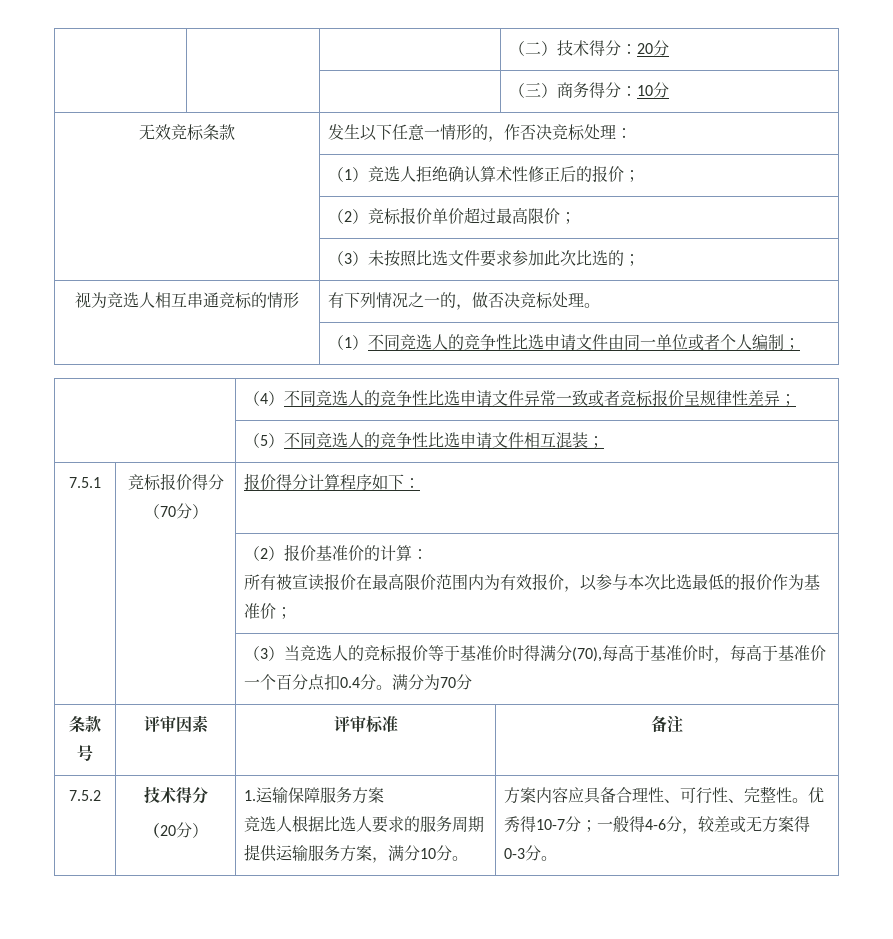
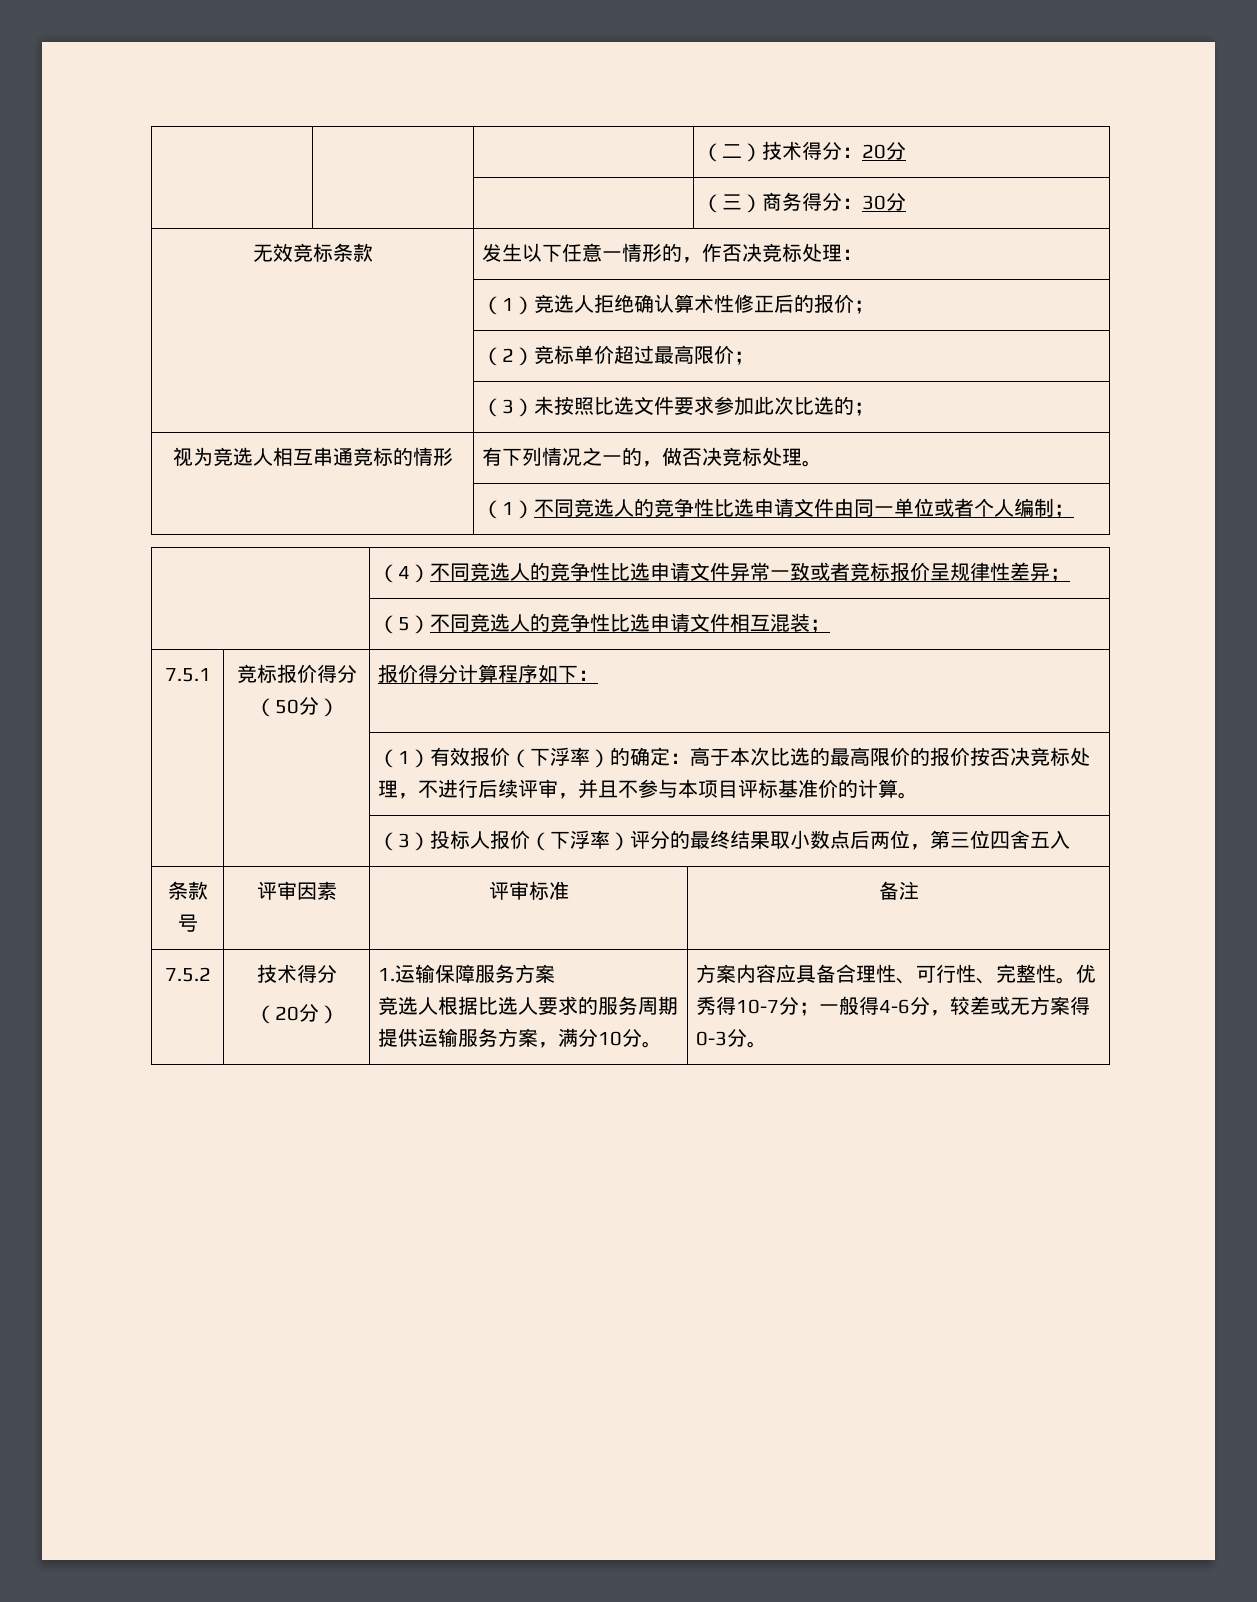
[636,85,653,96] 10 -> [862,195,887,210] 30
[399,207,432,224] 报价 -> (575, 354) none
[159,506,176,517] 70 -> [274,699,299,714] 50
[259,544,428,561] [243,573,820,592] [243,603,292,619] [243,644,826,663] [243,674,472,691] 2）报价基准价的计算： // 所有被宣读报价在最高限价范围内为有效报价，以参与本次比选最低的报价作为基准价； // | | （3）当竞选人的竞标报价等于基准价时得满分(70),每高于基准价时，每高于基准价一个百分点扣0.4分。满分为70分 -> [398,747,1091,768] [378,779,919,799] [378,830,1071,851] 1）有效报价（下浮率）的确定：高于本次比选的最高限价的报价按否决竞标处理，不进行后续评审，并且不参与本项目评标基准价的计算。 // | | （3）投标人报价（下浮率）评分的最终结果取小数点后两位，第三位四舍五入

